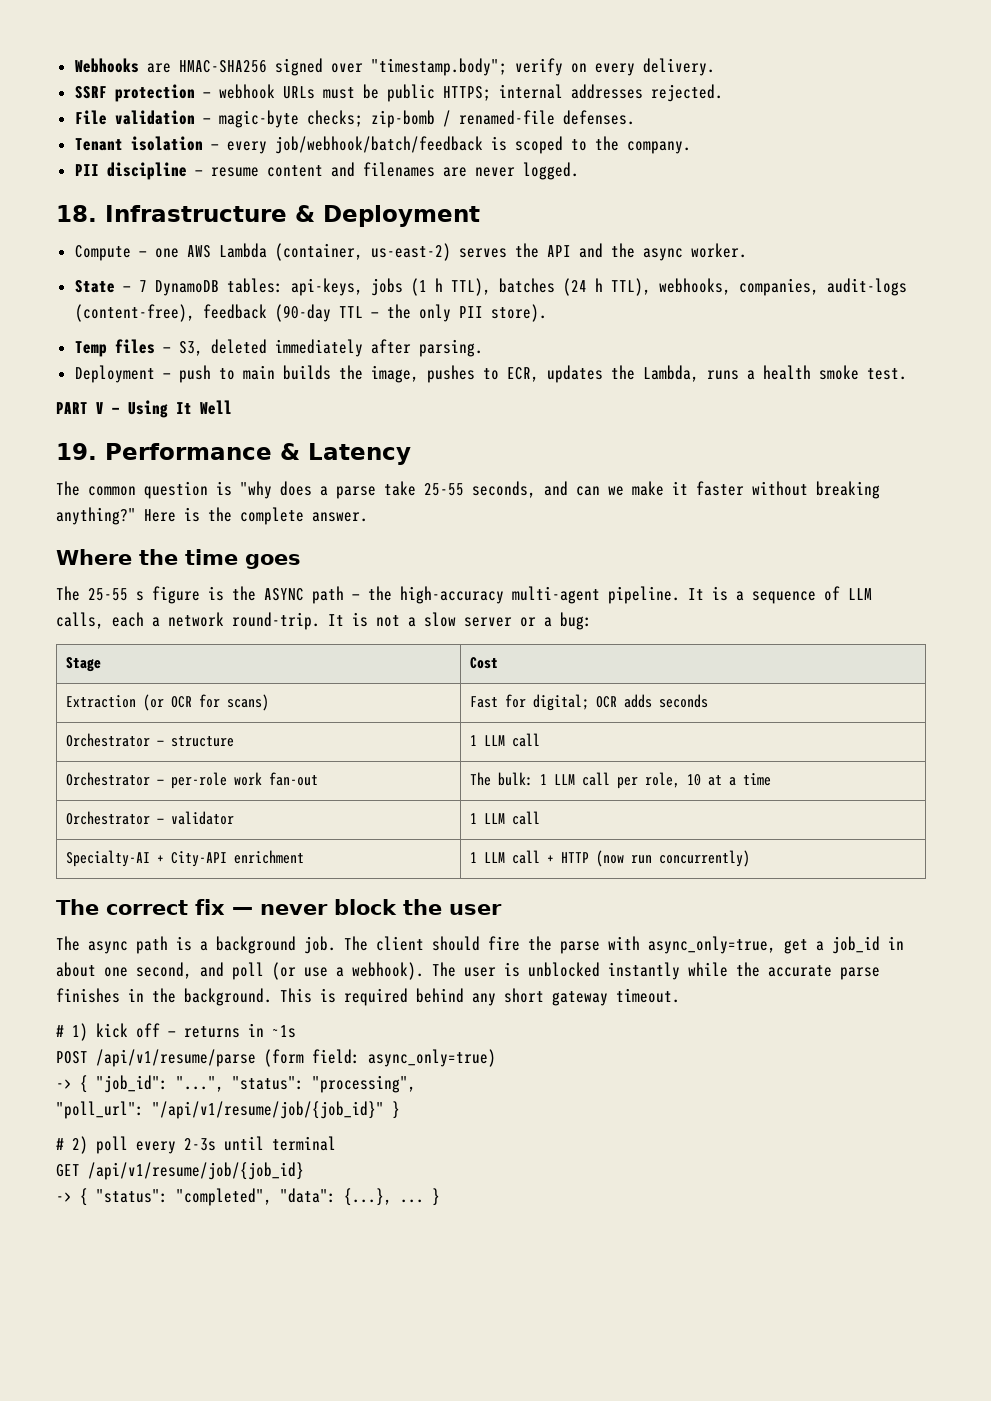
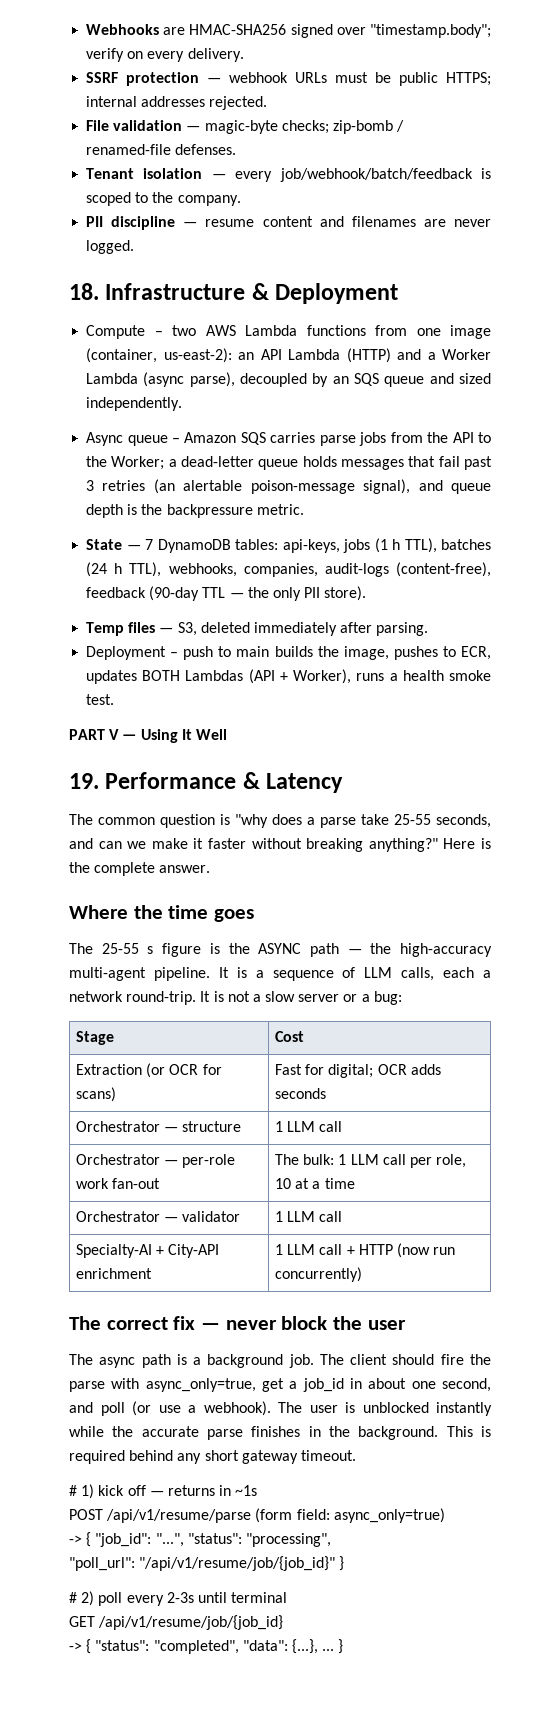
[138,243,747,261] — one AWS Lambda (container, us-east-2) serves the API and the async worker. -> [154,325,491,339] [86,348,491,363] [86,372,491,387] [86,397,183,411] [86,432,491,446] [86,456,492,470] [86,479,491,494] [86,504,304,518] – two AWS Lambda functions from one image (container, us-east-2): an API Lambda (HTTP) and a Worker Lambda (async parse), decoupled by an SQS queue and sized independently. // Async queue – Amazon SQS carries parse jobs from the API to the Worker; a dead-letter queue holds messages that fail past 3 retries (an alertable poison-message signal), and queue depth is the backpressure metric.
[162,373,171,379] — -> [170,652,179,657] –
[610,365,699,382] the Lambda, -> [142,669,352,684] BOTH Lambdas (API + Worker),

